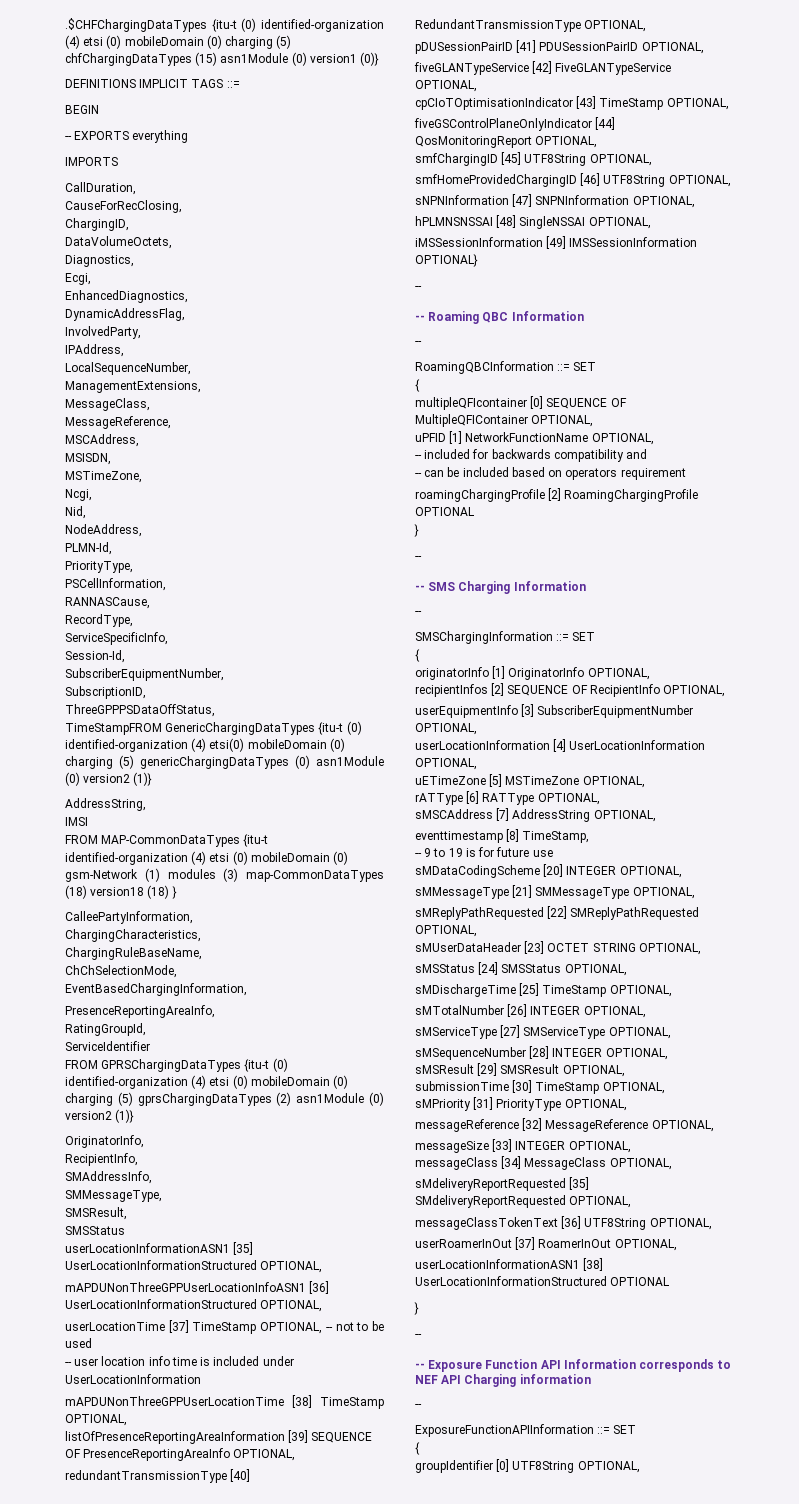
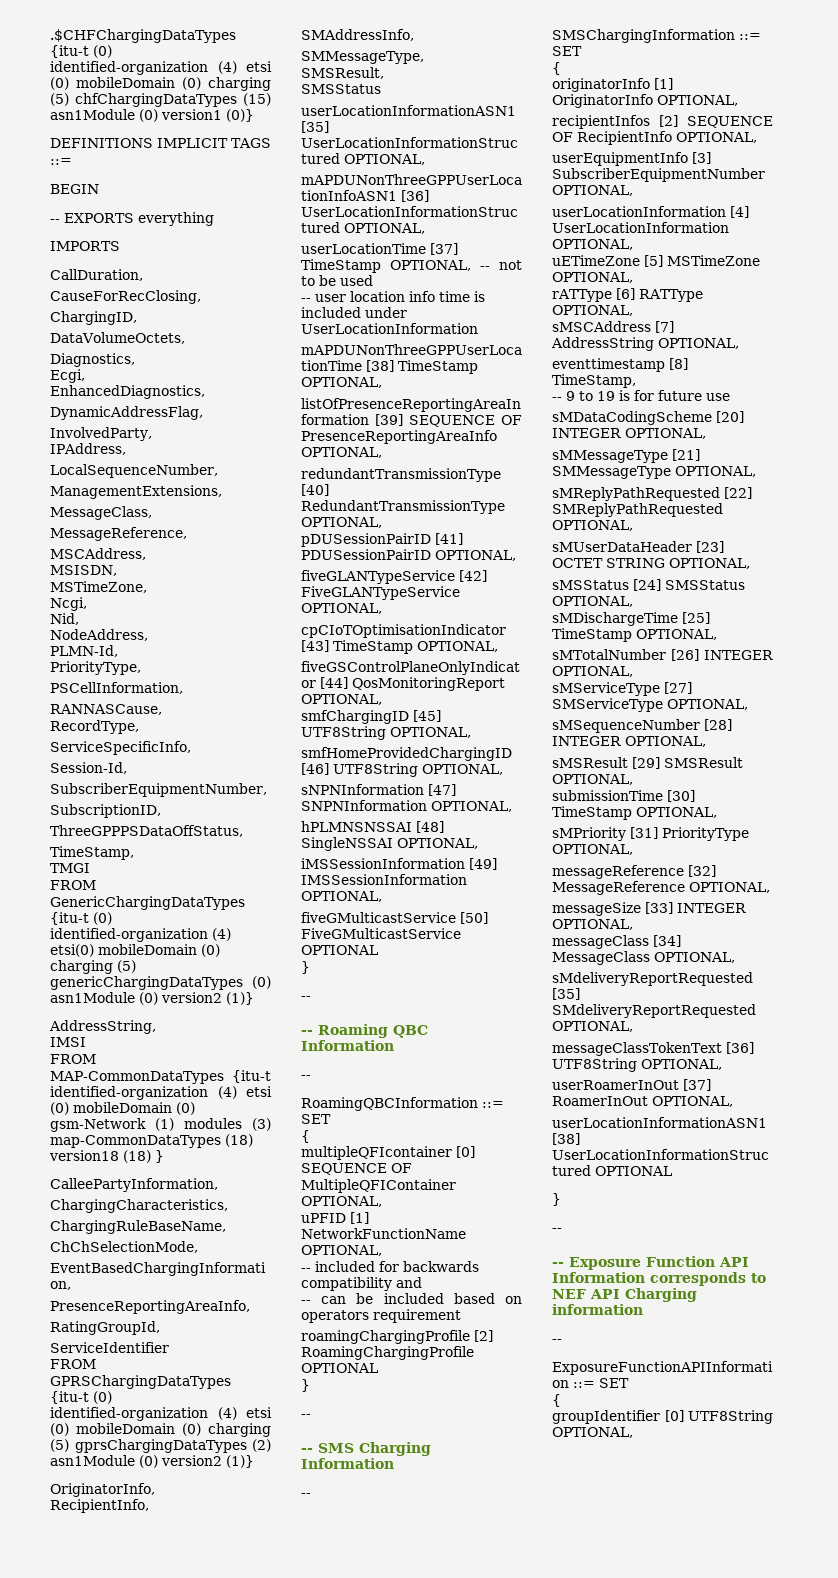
[65,723,162,735] TimeStampFROM -> [50,846,134,860] [50,863,90,873] [50,880,96,890] TimeStamp, // TMGI // FROM
[415,254,478,267] OPTIONAL} -> [301,891,382,902] [301,912,488,924] [301,928,461,939] [301,945,378,955] [301,961,310,974] OPTIONAL, // fiveGMulticastService [50] FiveGMulticastService OPTIONAL // }

